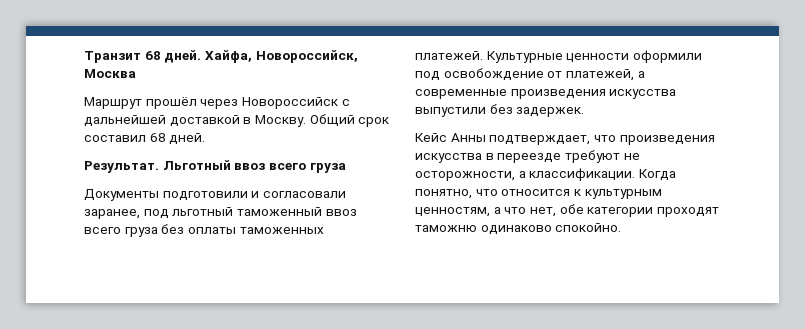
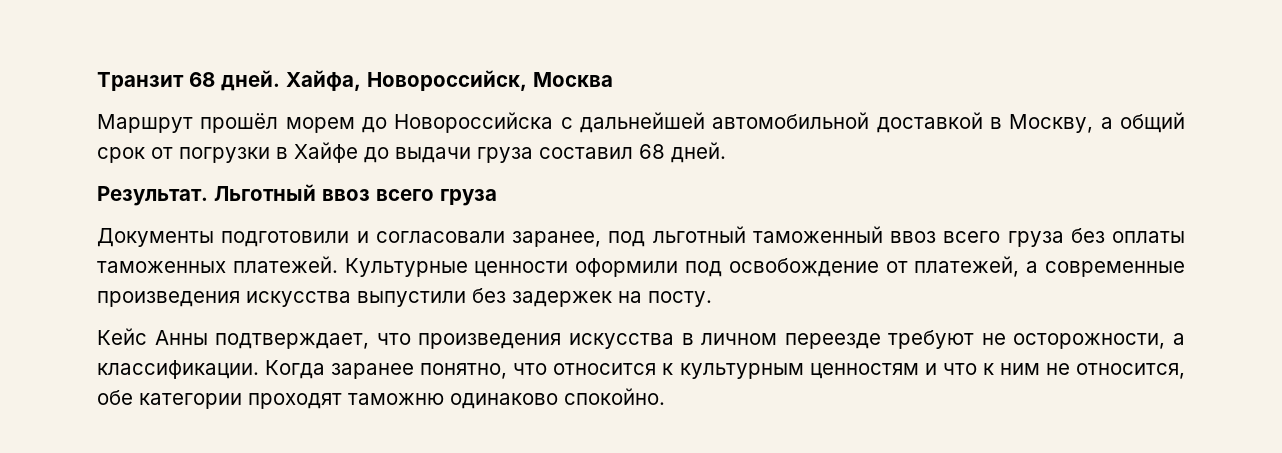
[200,97,338,109] через Новороссийск -> [285,112,554,133] морем до Новороссийска
(166, 121) none -> [712,112,870,129] автомобильной
[254,114,390,127] Москву. Общий срок -> [1009,112,1185,133] [97,142,533,163] Москву, а общий срок от погрузки в Хайфе до выдачи груза
[516,107,585,117] задержек. -> [512,291,712,307] задержек на посту.
(494, 156) none -> [701,333,778,345] личном
(676, 175) none -> [331,363,415,379] заранее
[415,207,556,217] ценностям, а что нет, -> [809,363,1185,379] ценностям и что к ним не относится,

